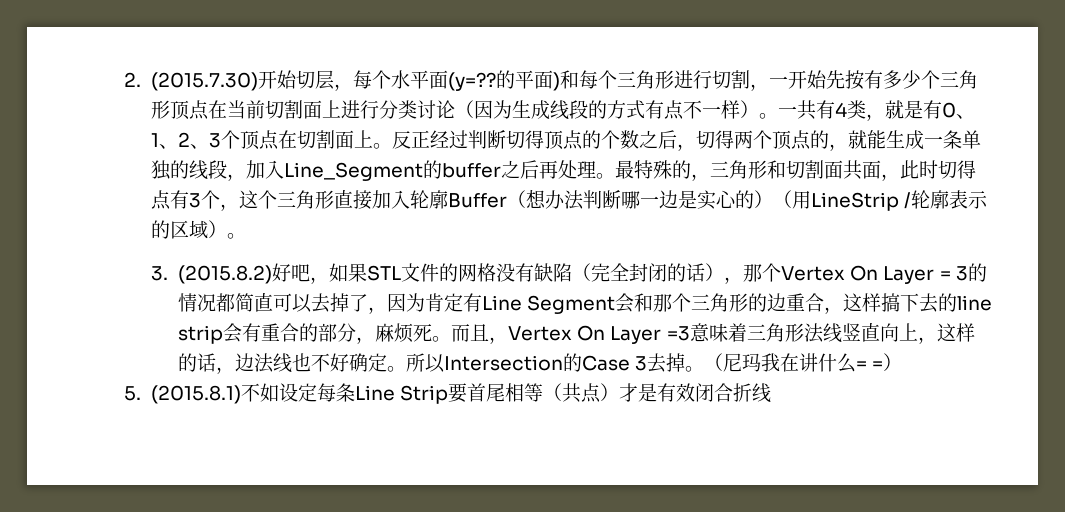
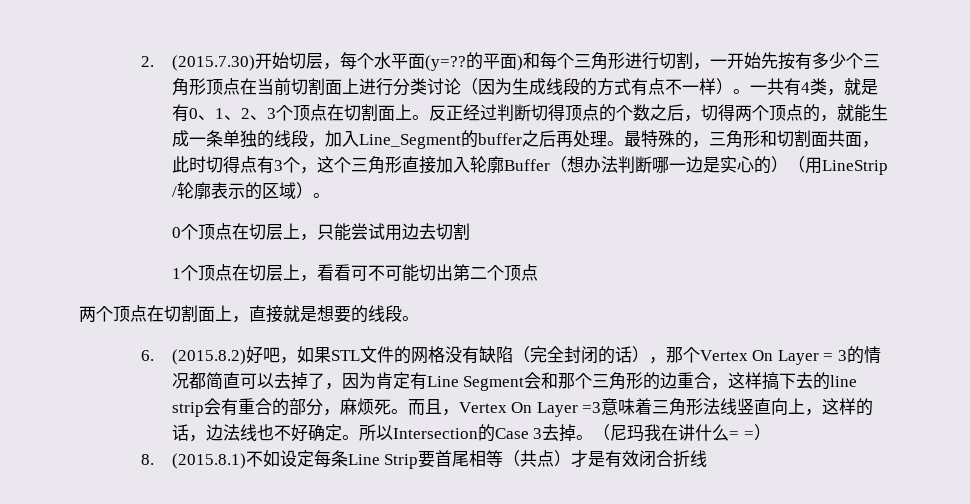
[151,266,169,281] 3. -> [171,223,470,241] [171,264,538,282] [79,305,419,323] [140,350,154,361] 0个顶点在切层上，只能尝试用边去切割 // 1个顶点在切层上，看看可不可能切出第二个顶点 // 两个顶点在切割面上，直接就是想要的线段。 // 6.
[124,386,142,401] 5. -> [140,454,154,465] 8.

